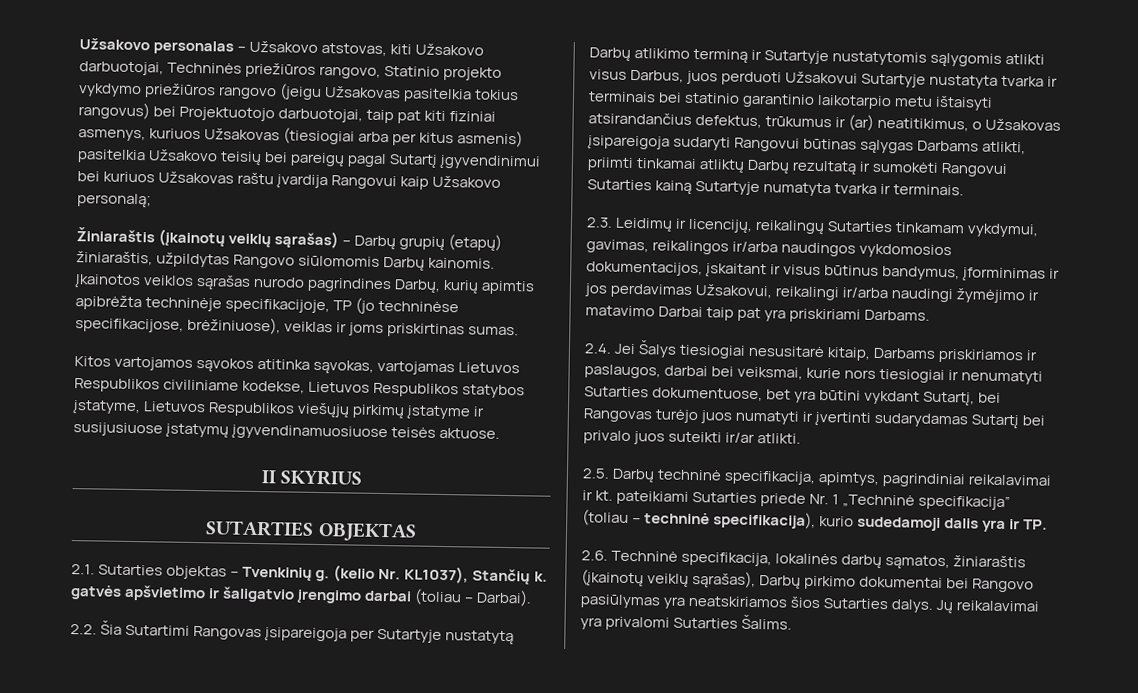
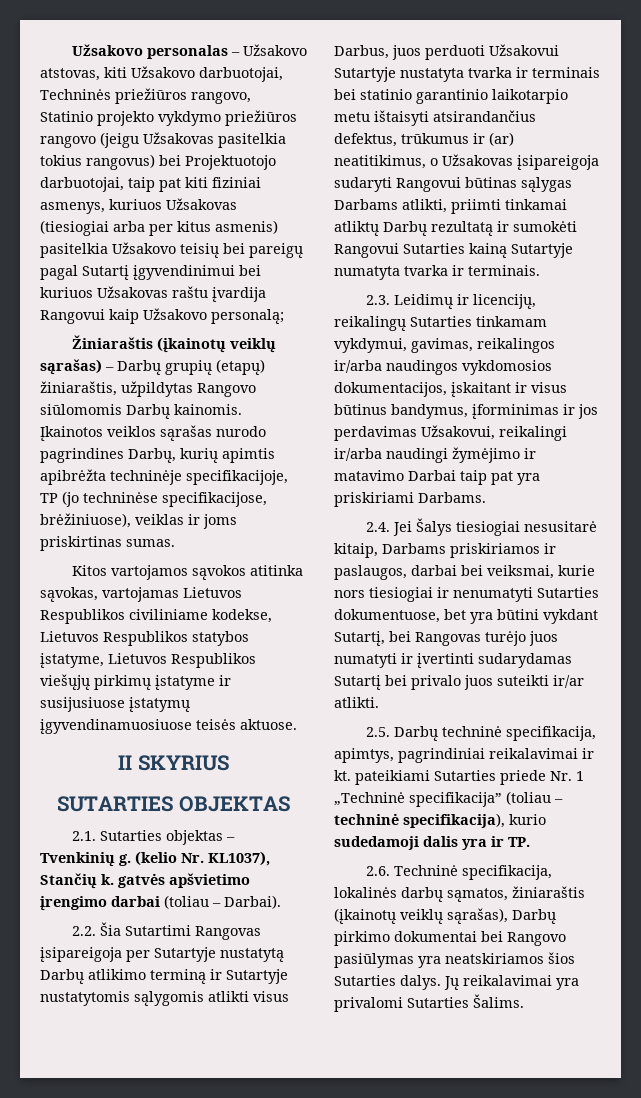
[208,586,296,603] ir šaligatvio -> (250, 880) none

